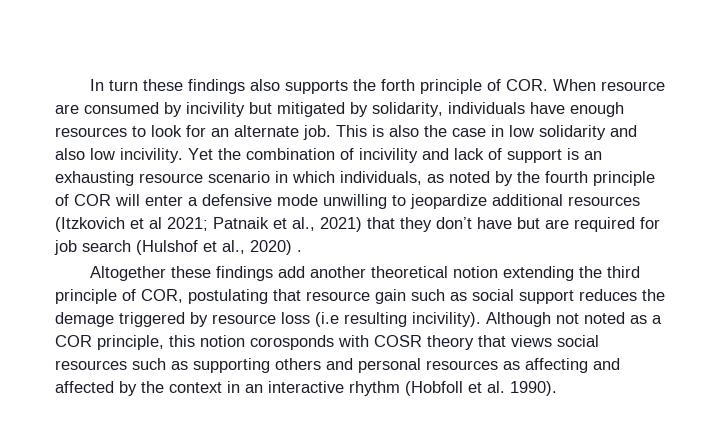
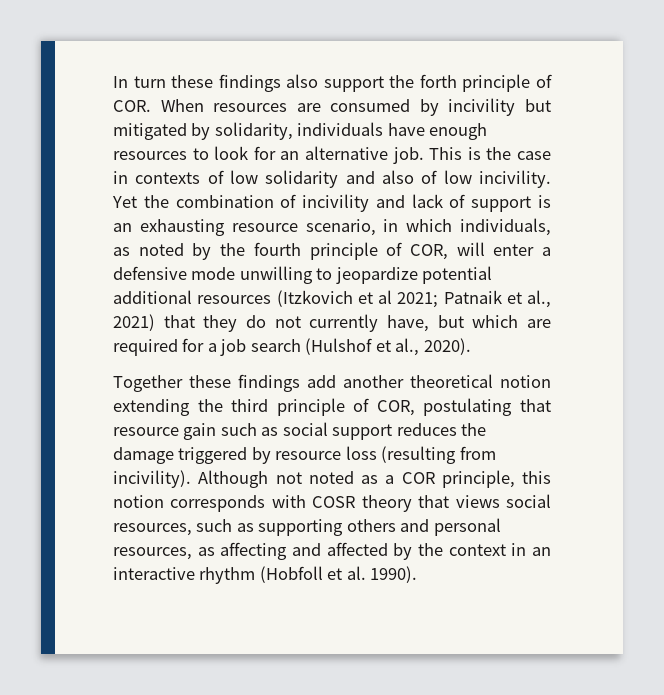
[284,80,348,94] supports -> [323,76,384,92] support
[600,81,665,91] resource -> [213,103,288,112] resources
[234,125,299,137] alternate -> [305,146,388,160] alternative
[389,125,419,137] also -> (481, 153) none
(504, 131) none -> [135,170,224,184] contexts of
(85, 154) none -> [421,170,438,184] of
[208,171,270,183] scenario -> [305,219,376,236] scenario,
[74,194,111,206] COR -> [409,244,448,260] COR,
(487, 201) none -> [422,266,493,284] potential
[436,217,540,229] don’t have but -> [246,314,519,332] do not currently have, but which
(660, 223) none -> [207,343,217,352] a
[250,240,302,255] [89,266,166,281] 2020) . // Altogether -> [423,338,471,355] [113,375,183,392] 2020). // Together
[55,312,114,327] demage -> [113,447,174,464] damage
[315,312,407,327] (i.e resulting -> [381,446,496,464] (resulting from
[250,335,334,350] corosponds -> [170,495,266,512] corresponds
[55,360,127,370] resources -> [113,523,192,536] resources,
[426,360,498,370] resources -> [113,547,192,560] resources,

